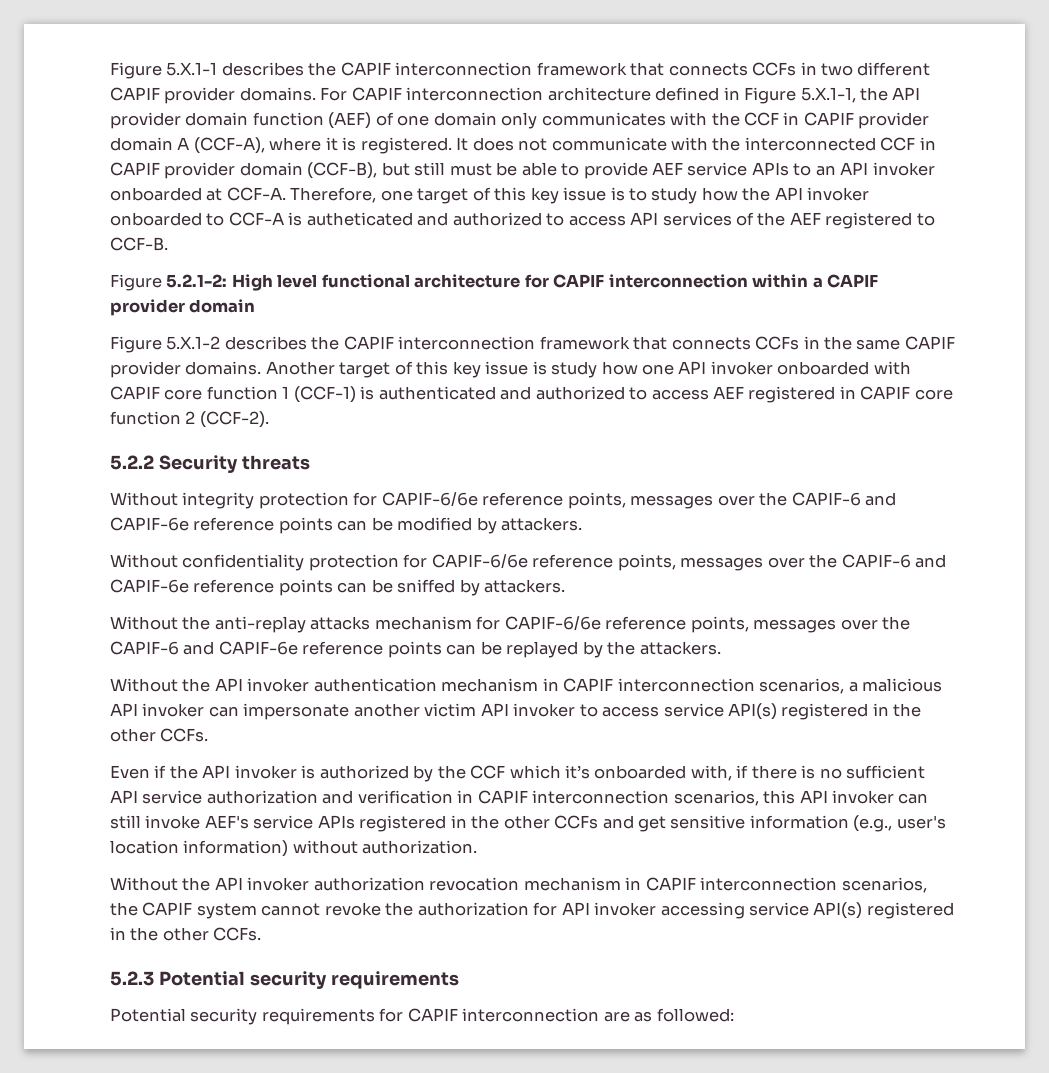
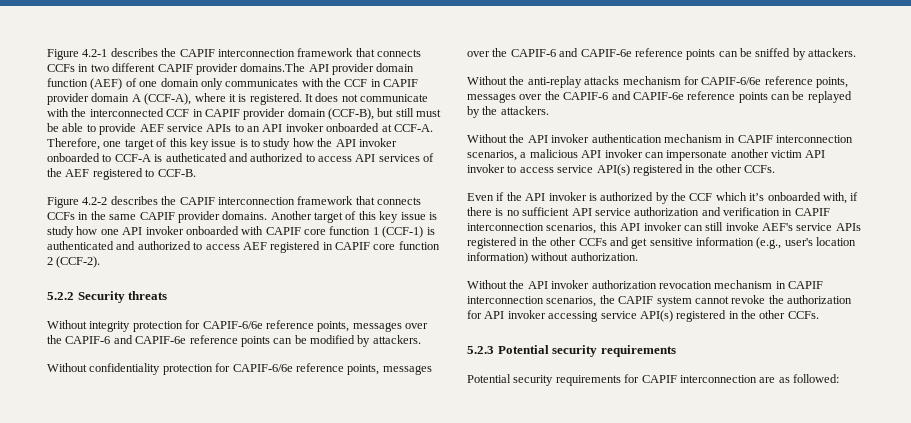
[110,62,218,79] Figure 5.X.1-1 -> [47,49,108,60] Figure 4.2-1
[239,87,889,104] domains. For CAPIF interconnection architecture defined in Figure 5.X.1-1, the -> [240,63,306,72] domains.The
[166,274,879,291] [110,299,256,316] [110,336,221,353] 5.2.1-2: High level functional architecture for CAPIF interconnection within a CAPIF provider domain // Figure 5.X.1-2 -> [82,197,108,205] 4.2-2

